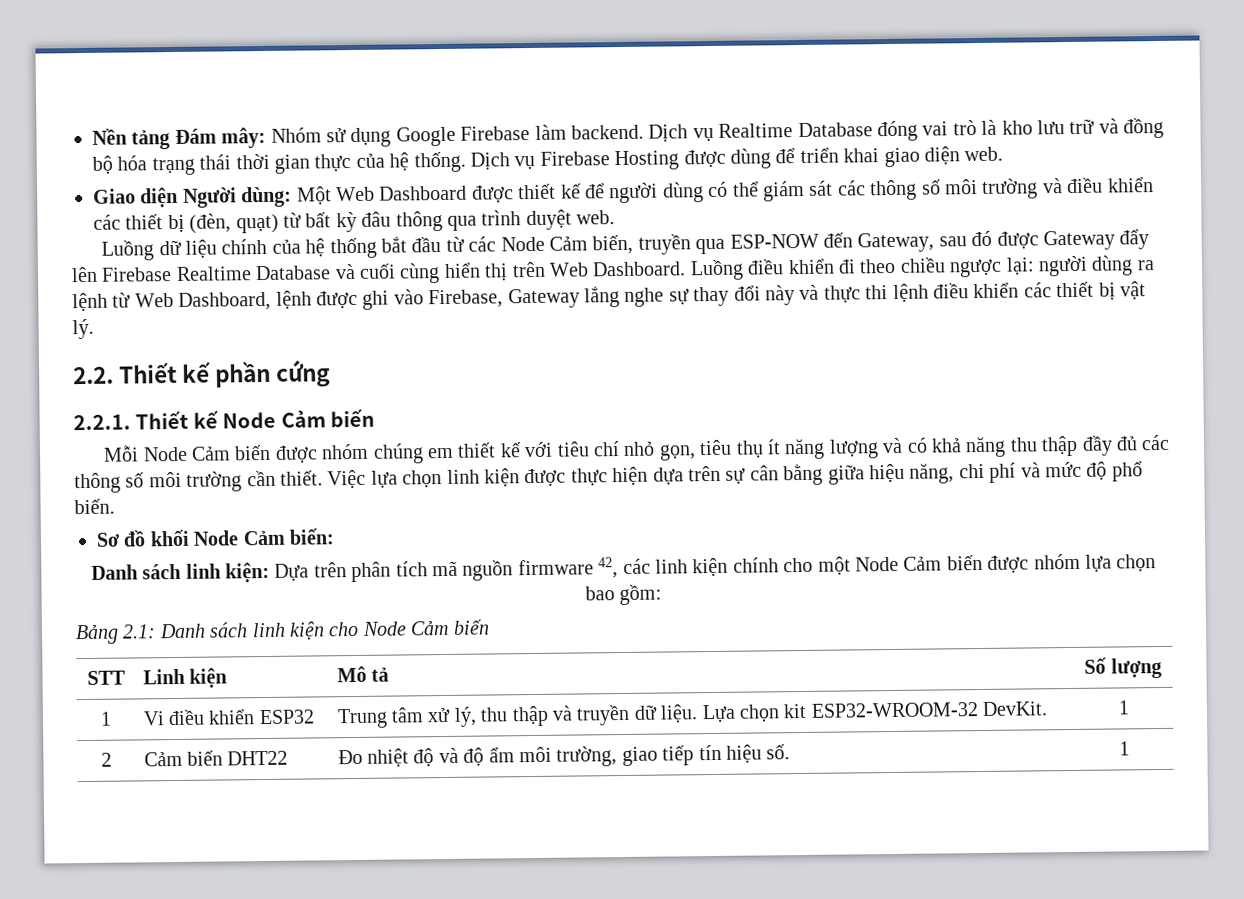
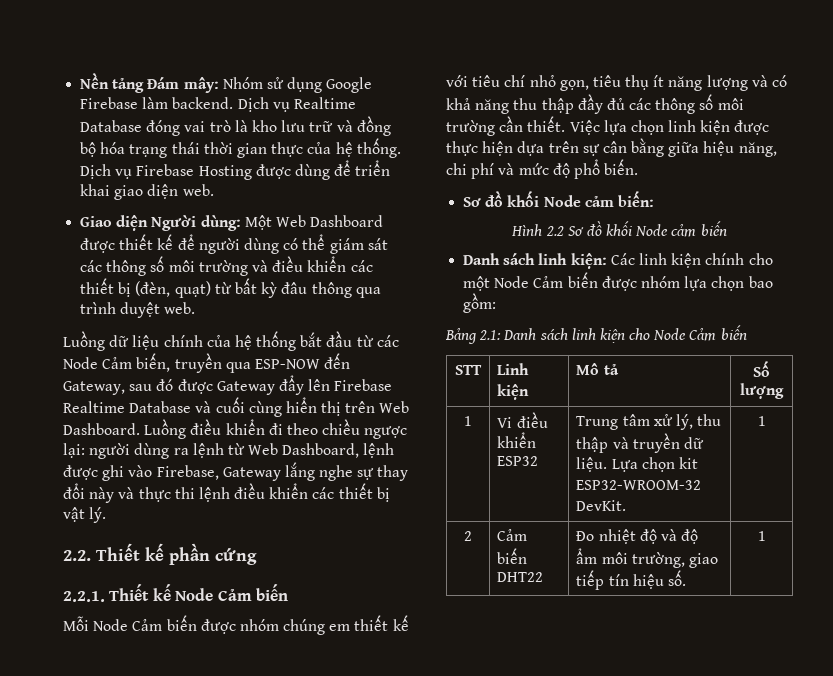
[242,530,286,546] Cảm -> [584,196,614,207] cảm
[90,557,651,583] Danh sách linh kiện: Dựa trên phân tích mã nguồn firmware 42, các -> [511,221,727,237] [463,253,635,269] Hình 2.2 Sơ đồ khối Node cảm biến // Danh sách linh kiện: Các

